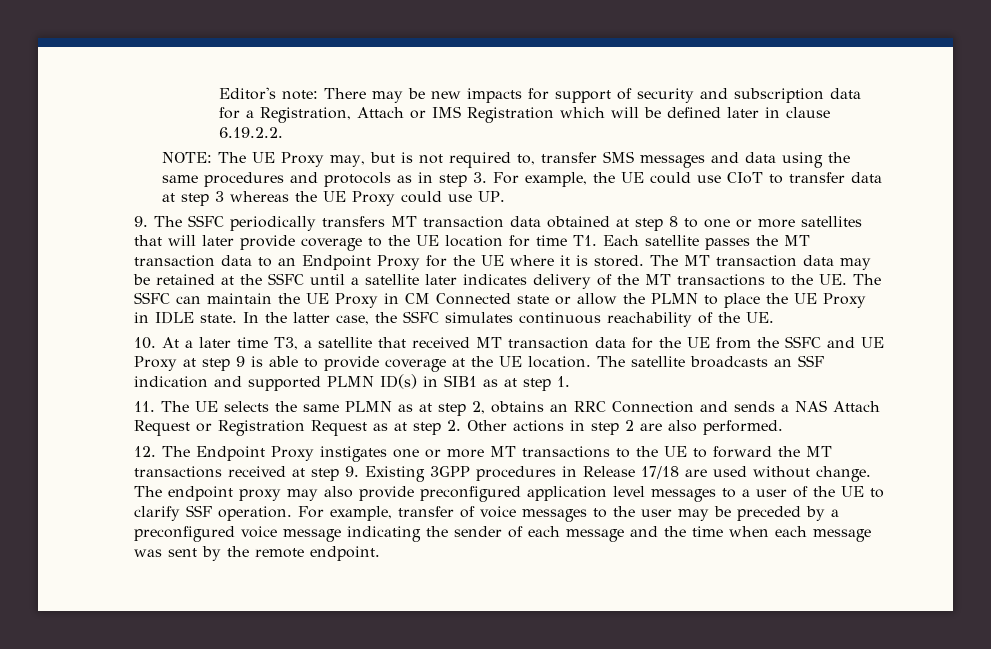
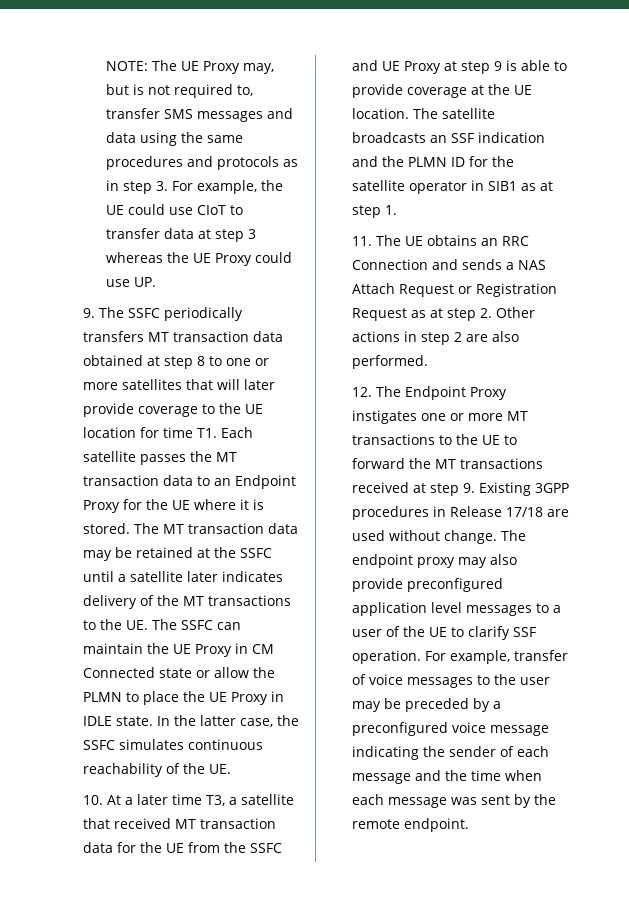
[219,87,862,103] [219,106,831,123] [219,127,284,138] Editor's note: There may be new impacts for support of security and subscription data for a Registration, Attach or IMS Registration which will be defined later in clause 6.19.2.2. // -> (106, 66) none
[247,374,417,391] supported PLMN ID(s) -> [381,156,514,167] [351,180,467,194] the PLMN ID for the satellite operator
[223,401,485,416] selects the same PLMN as at step 2, -> (423, 241) none

